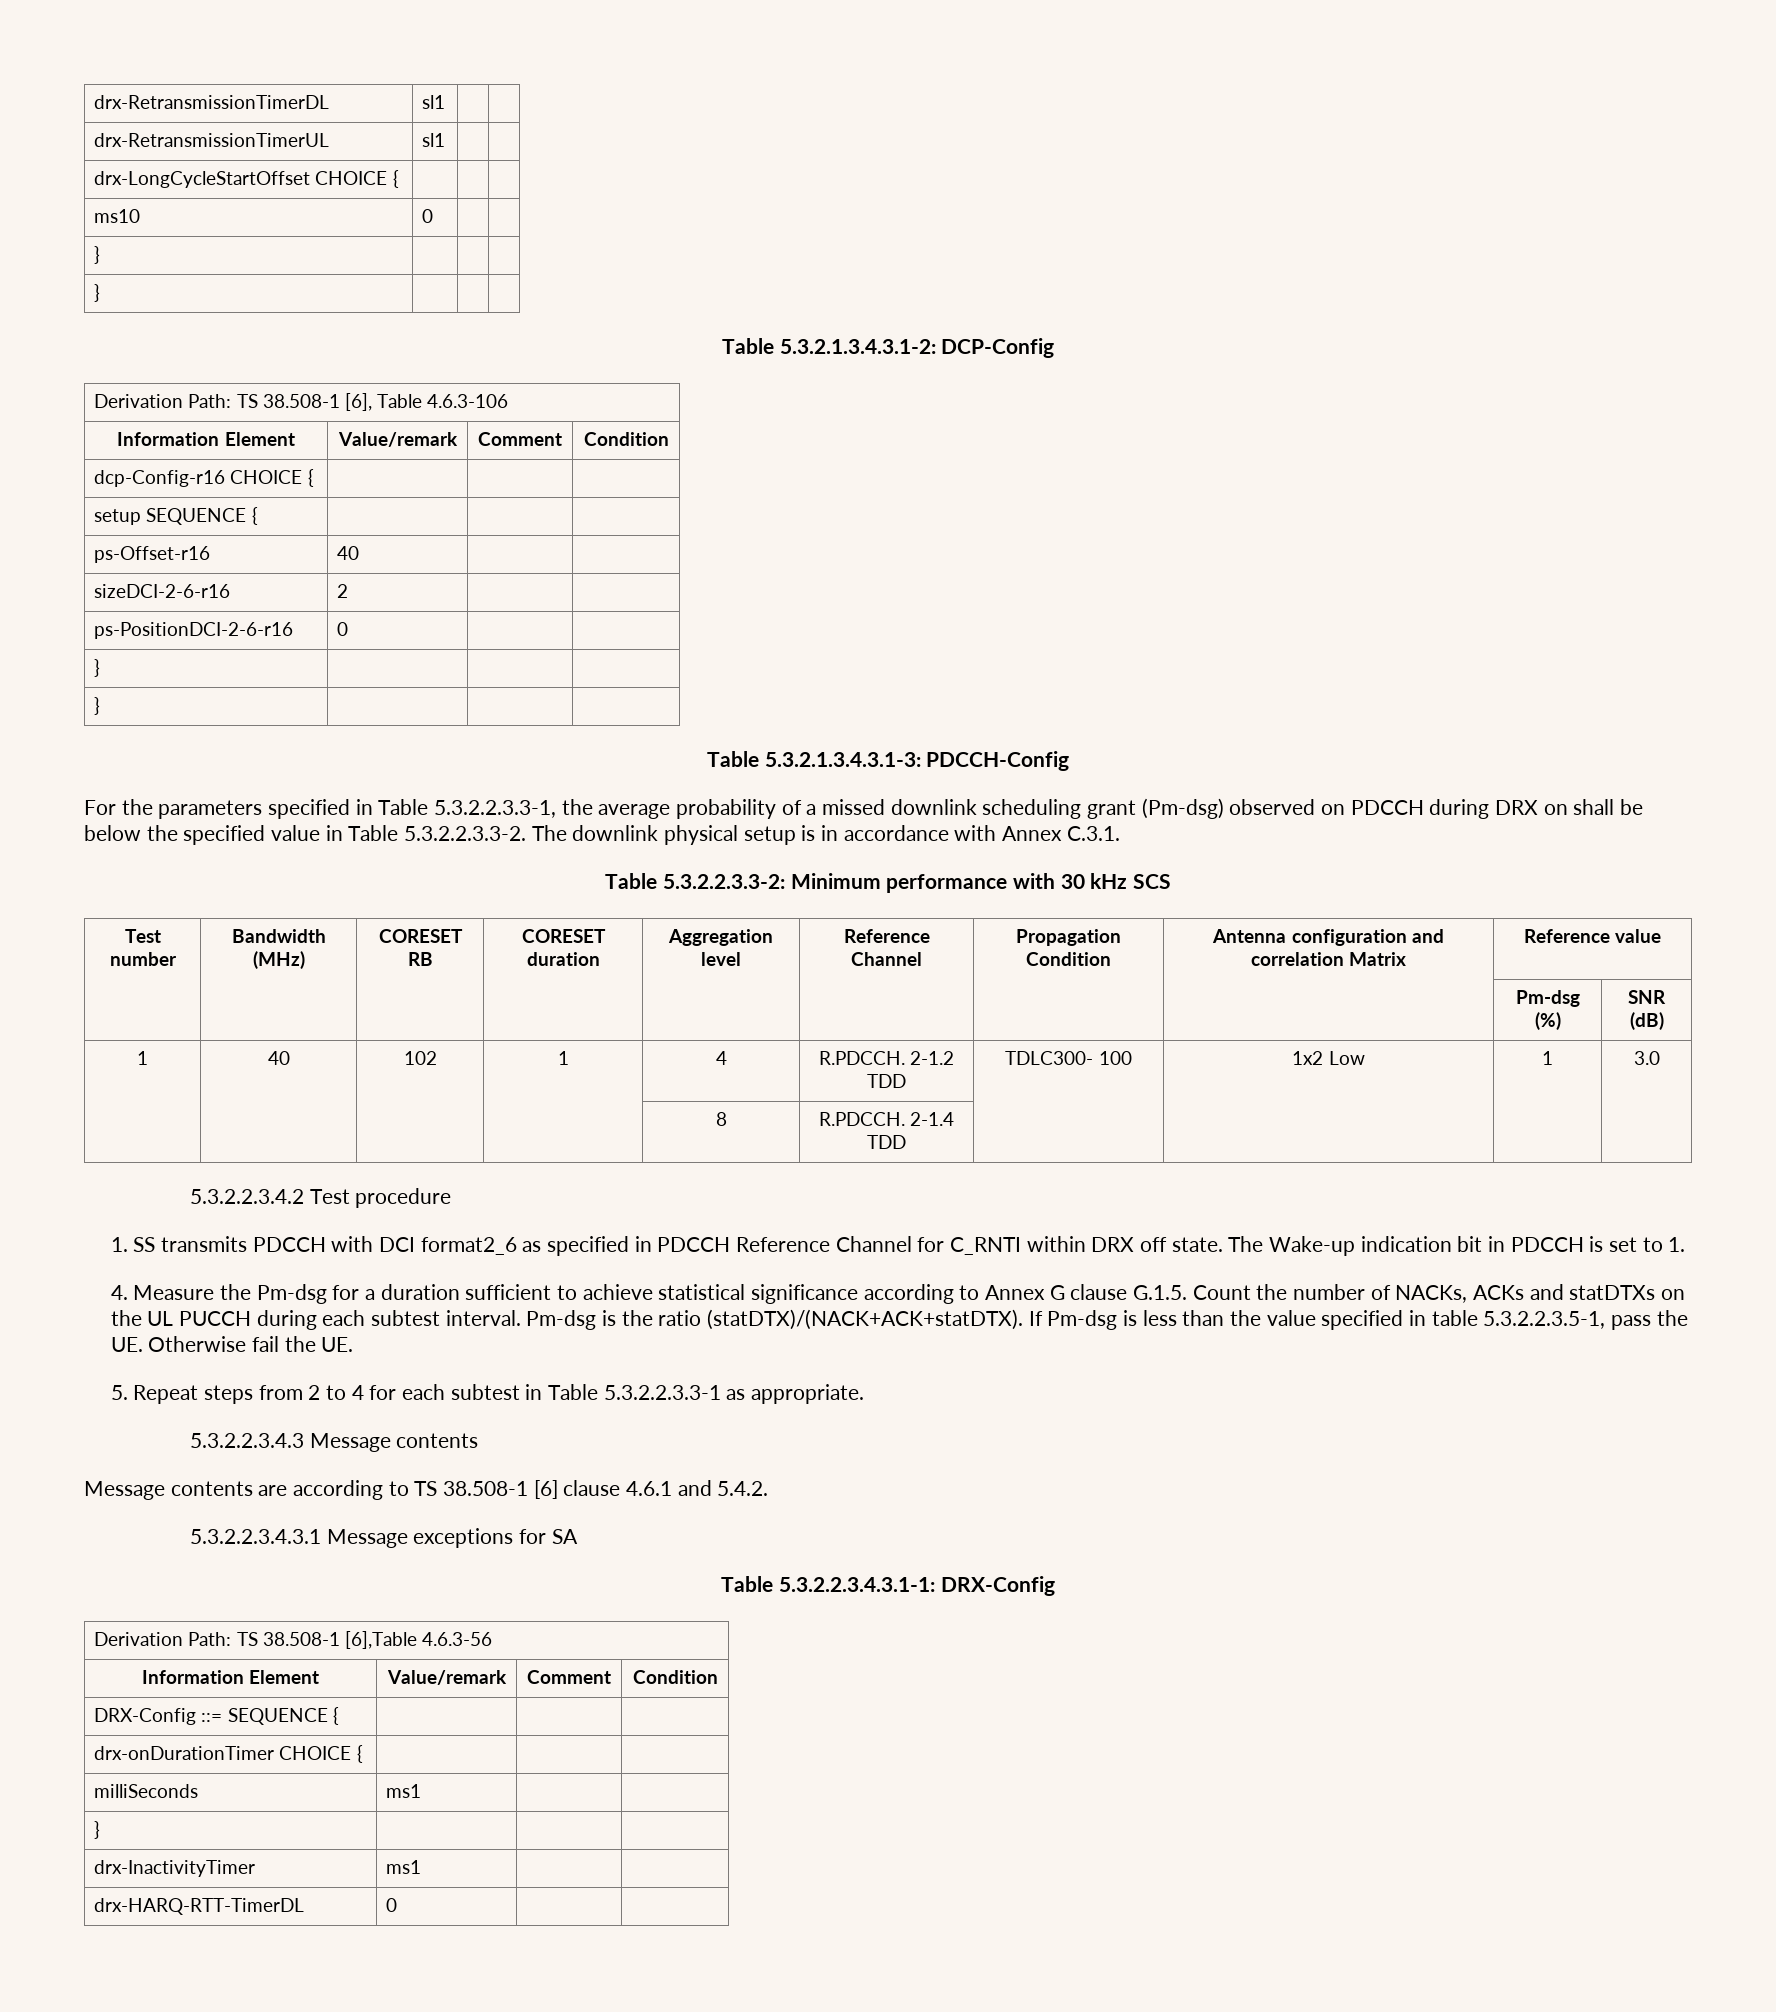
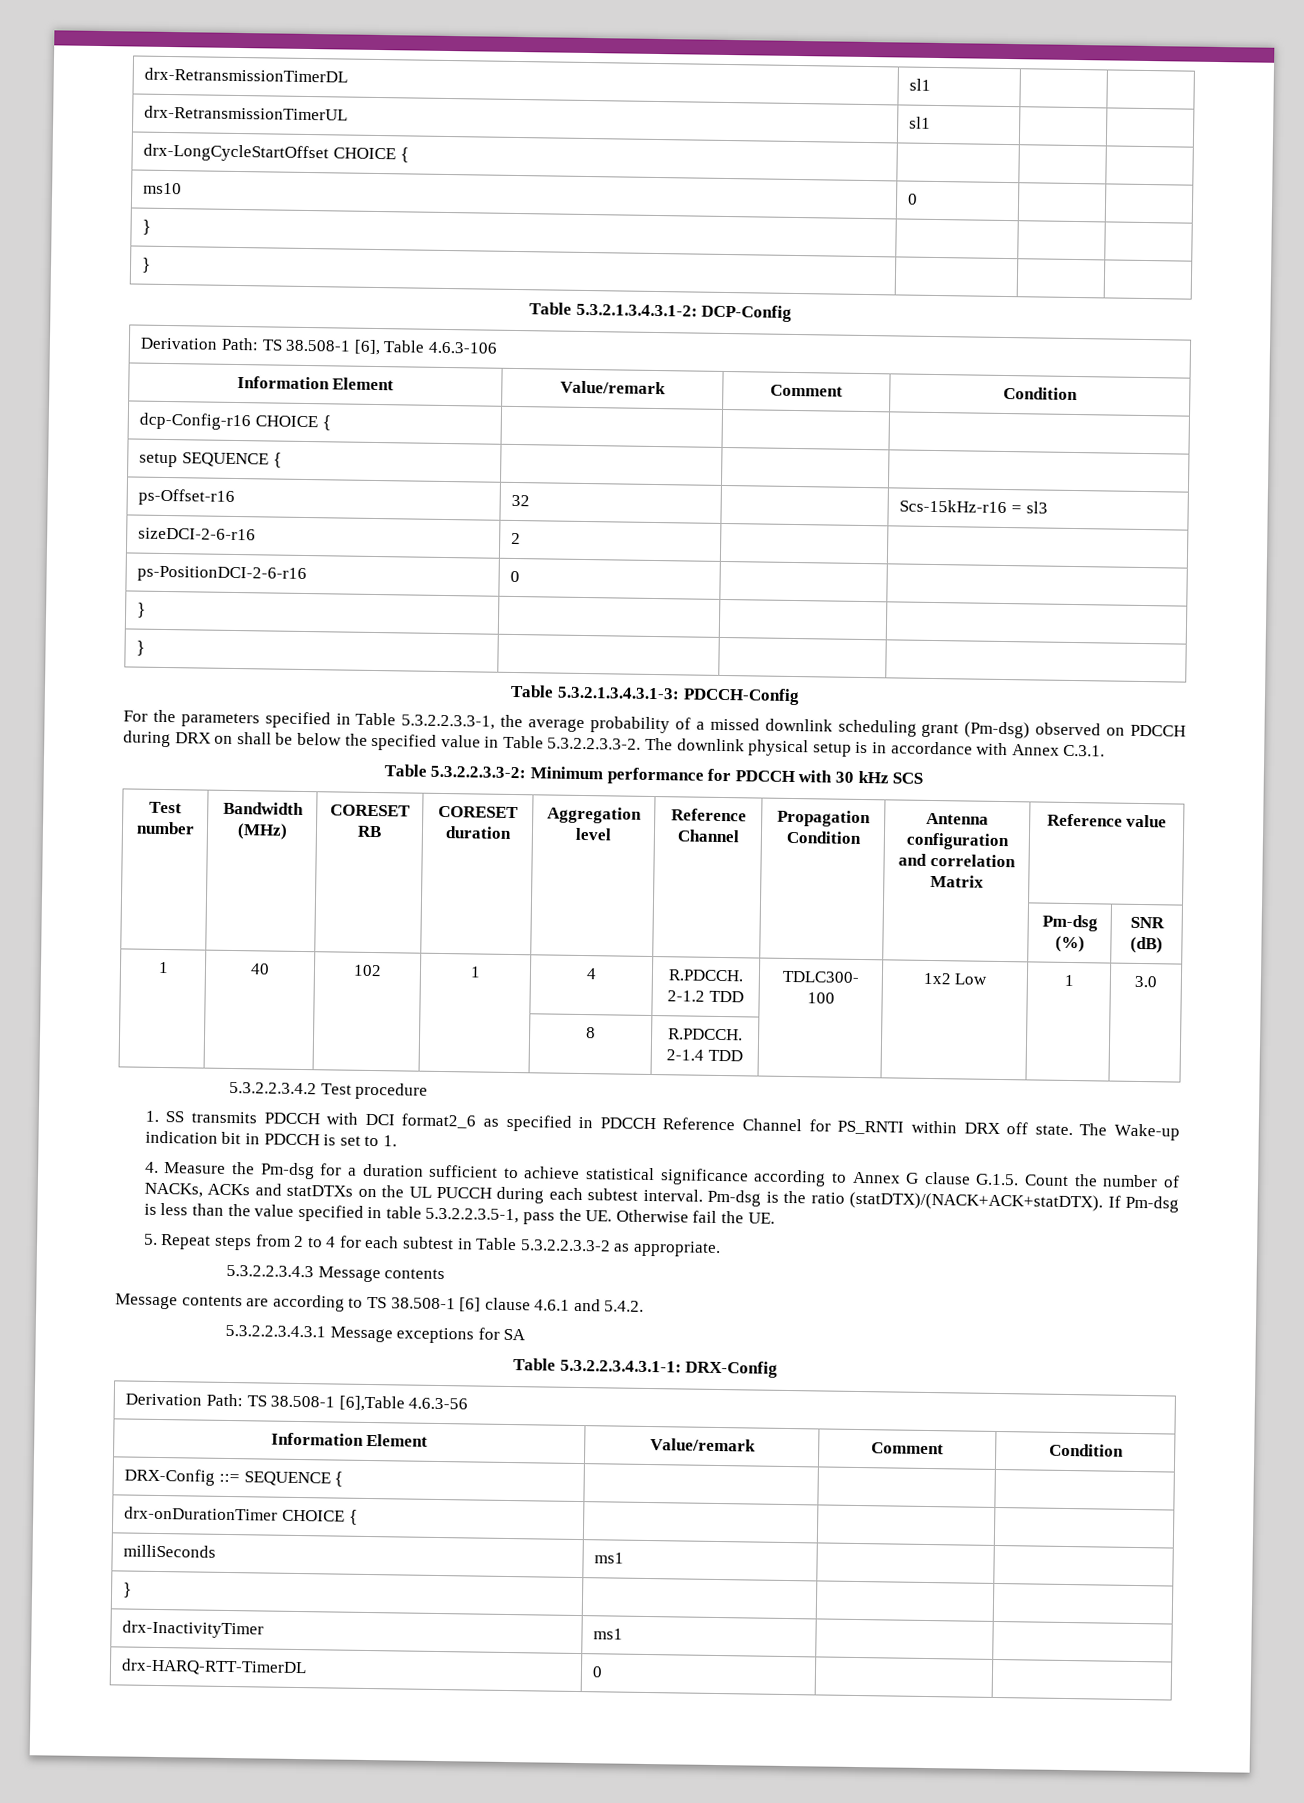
[337,546,360,560] 40 | | -> [511,494,531,507] [899,499,1048,514] 32 | | Scs-15kHz-r16 = sl3
(1008, 883) none -> [707,768,795,783] for PDCCH
[949,1237,1021,1255] C_RNTI -> [837,1120,905,1135] PS_RNTI
[603,1385,721,1400] 5.3.2.2.3.3-1 -> [519,1239,611,1252] 5.3.2.2.3.3-2

